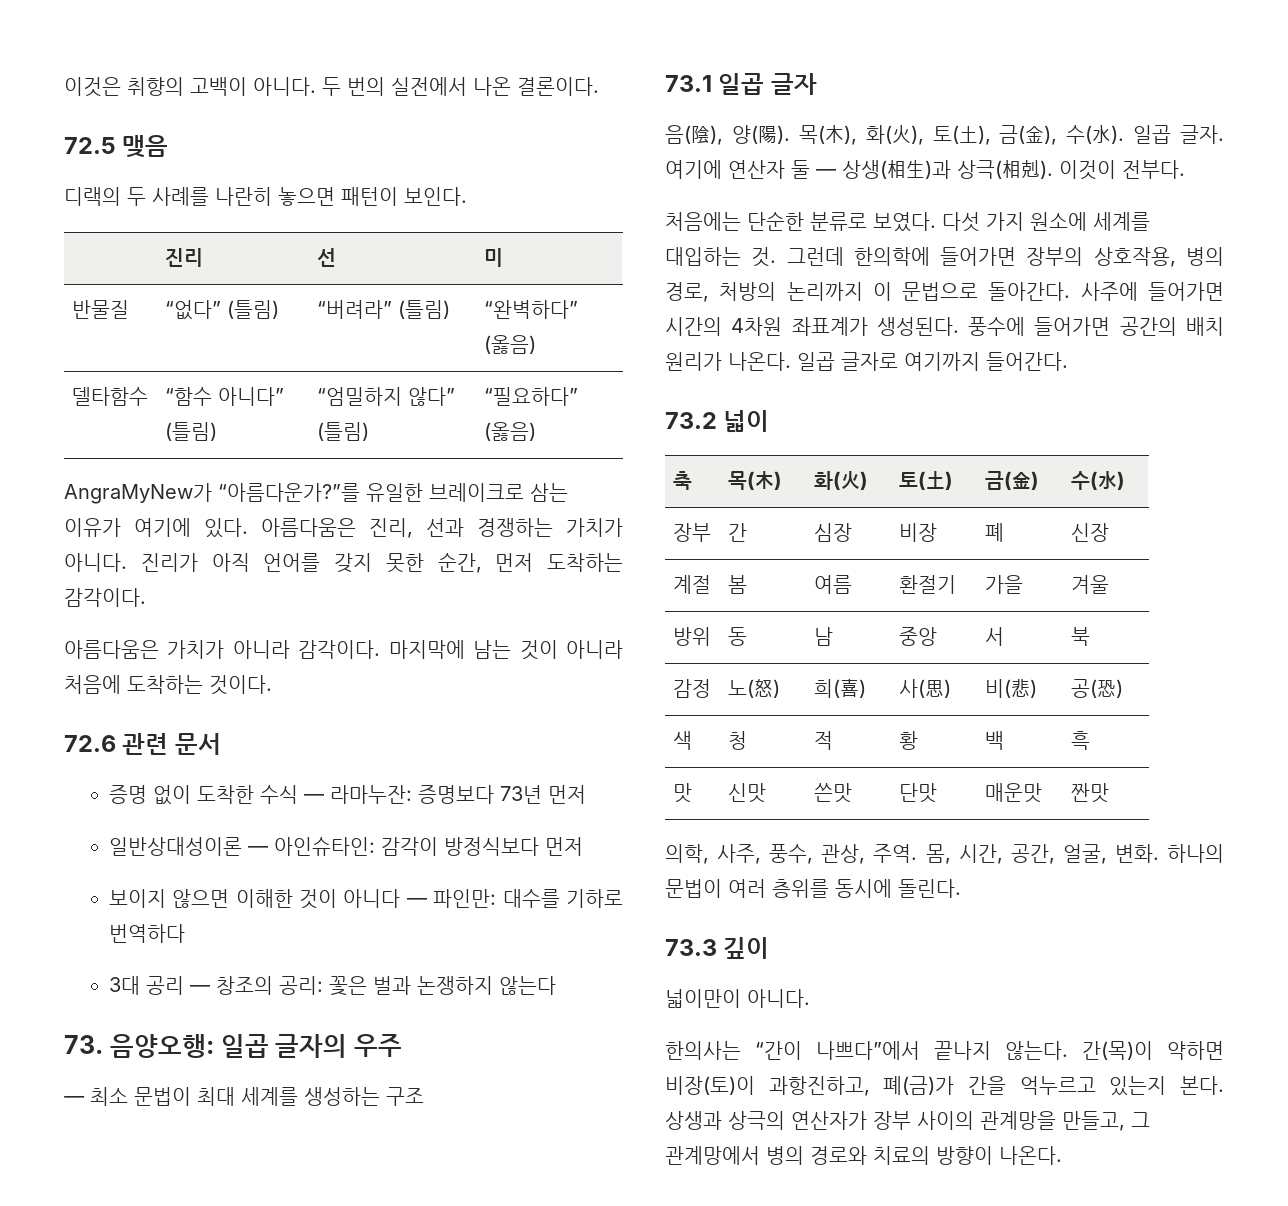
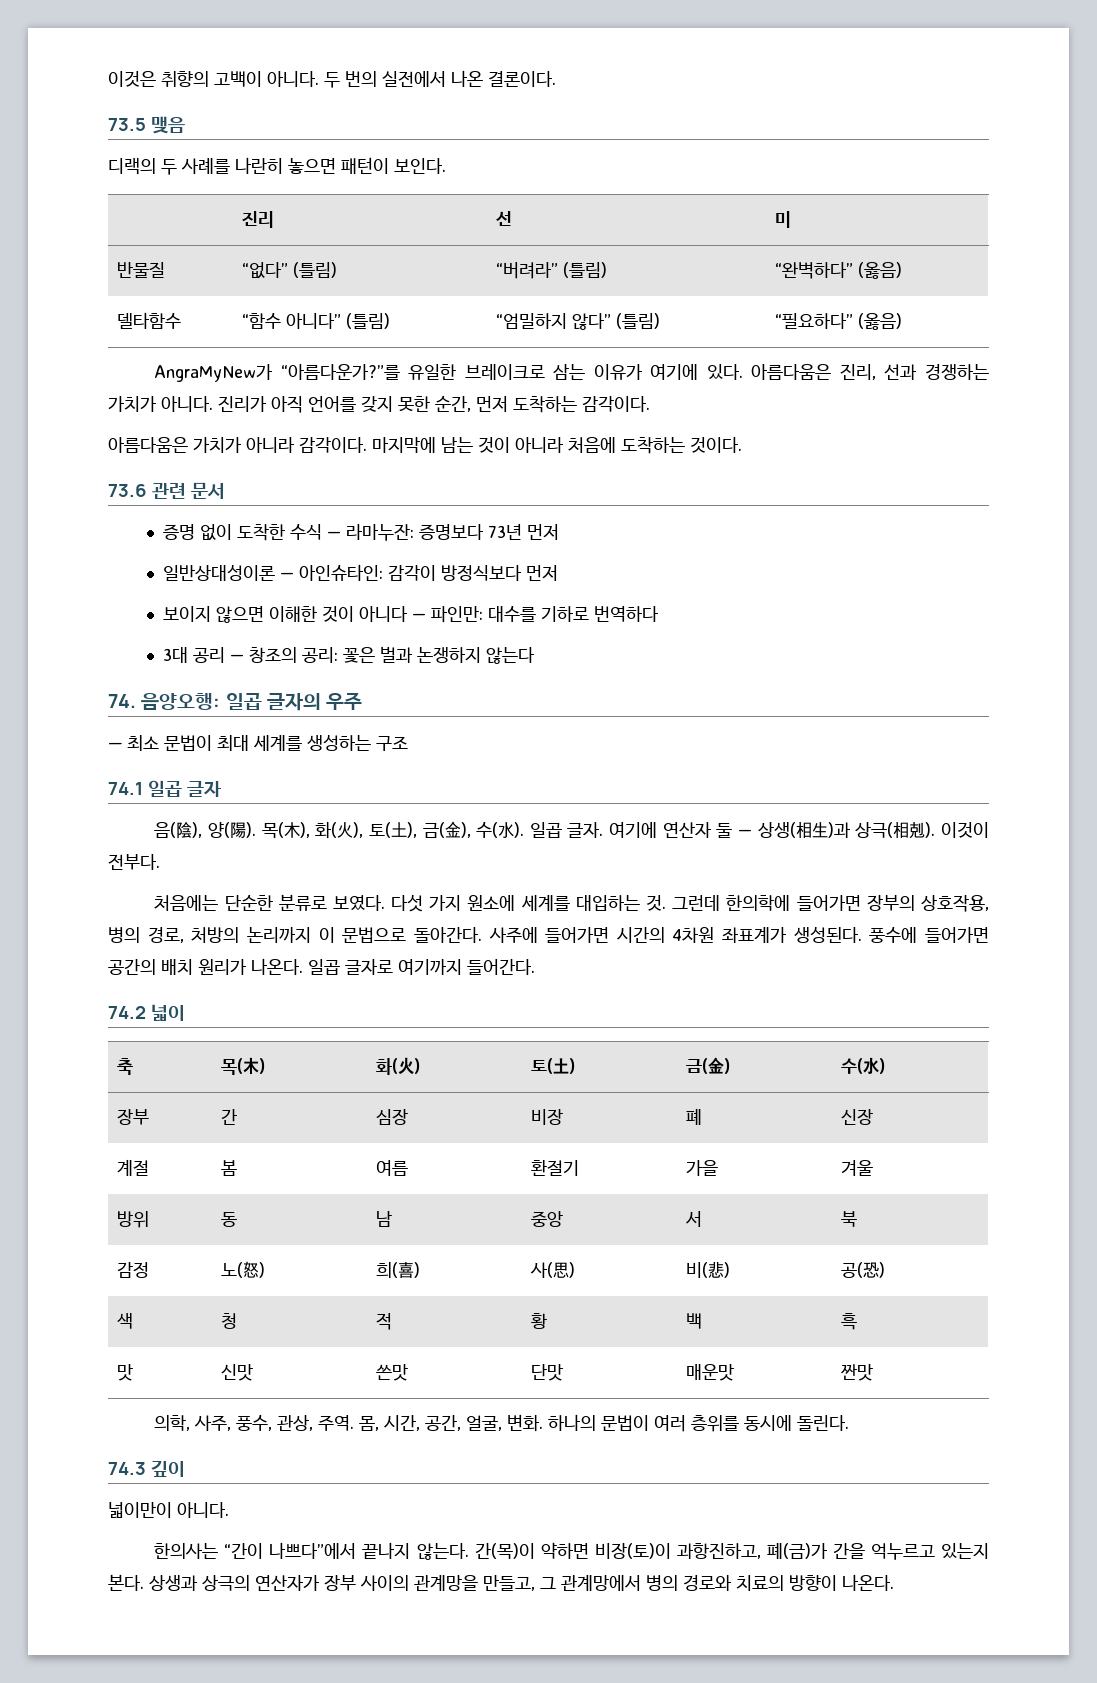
[64,137,116,154] 72.5 -> [108,118,146,131] 73.5
[64,735,116,752] 72.6 -> [108,484,147,497] 73.6
[64,1035,103,1054] 73. -> [108,694,136,708] 74.
[665,75,712,92] 73.1 -> [108,782,143,795] 74.1
[665,412,717,429] 73.2 -> [108,1006,146,1019] 74.2
[665,939,717,956] 73.3 -> [108,1462,146,1475] 74.3

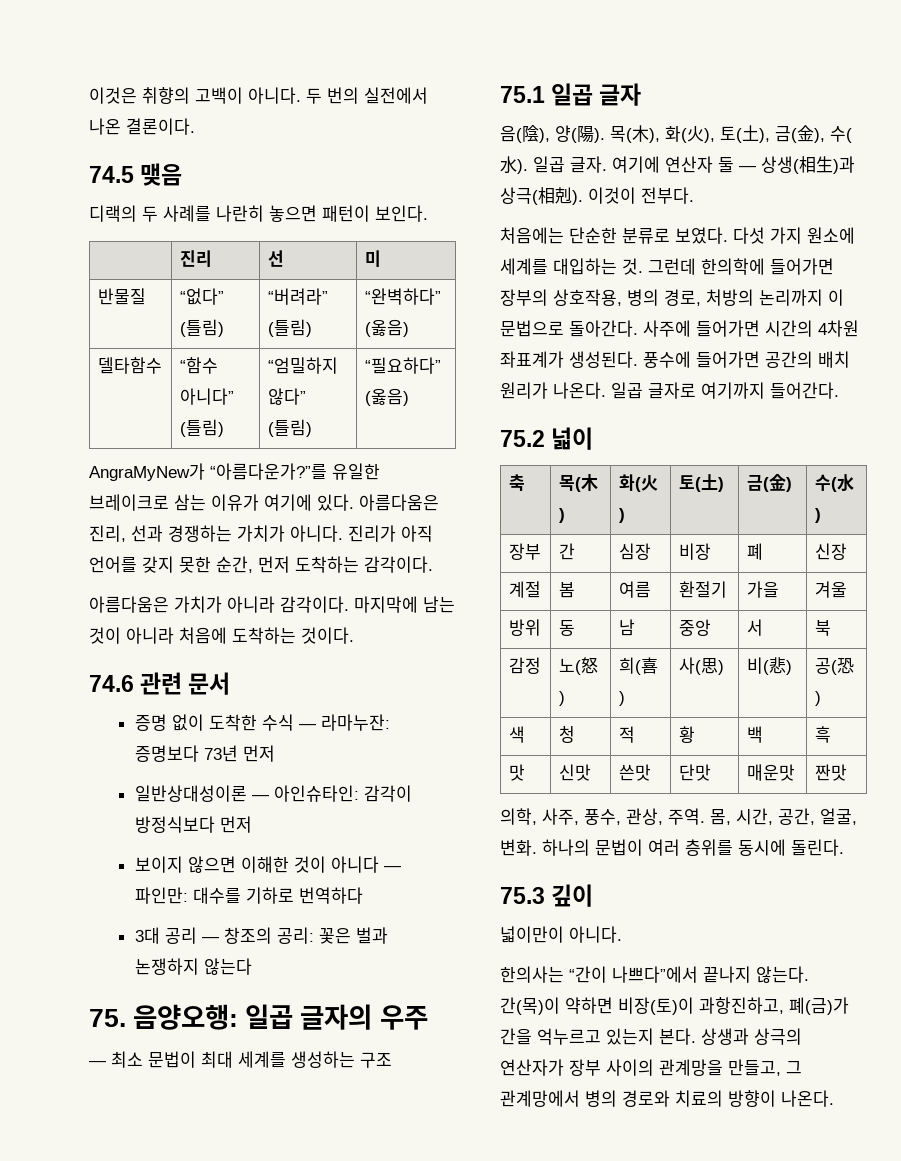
[108,118,146,131] 73.5 -> [89,166,134,183] 74.5
[108,484,147,497] 73.6 -> [89,675,134,692] 74.6
[108,694,136,708] 74. -> [89,1009,126,1027] 75.
[108,782,143,795] 74.1 -> [500,86,545,103] 75.1
[108,1006,146,1019] 74.2 -> [500,430,545,447] 75.2
[108,1462,146,1475] 74.3 -> [500,887,545,904] 75.3

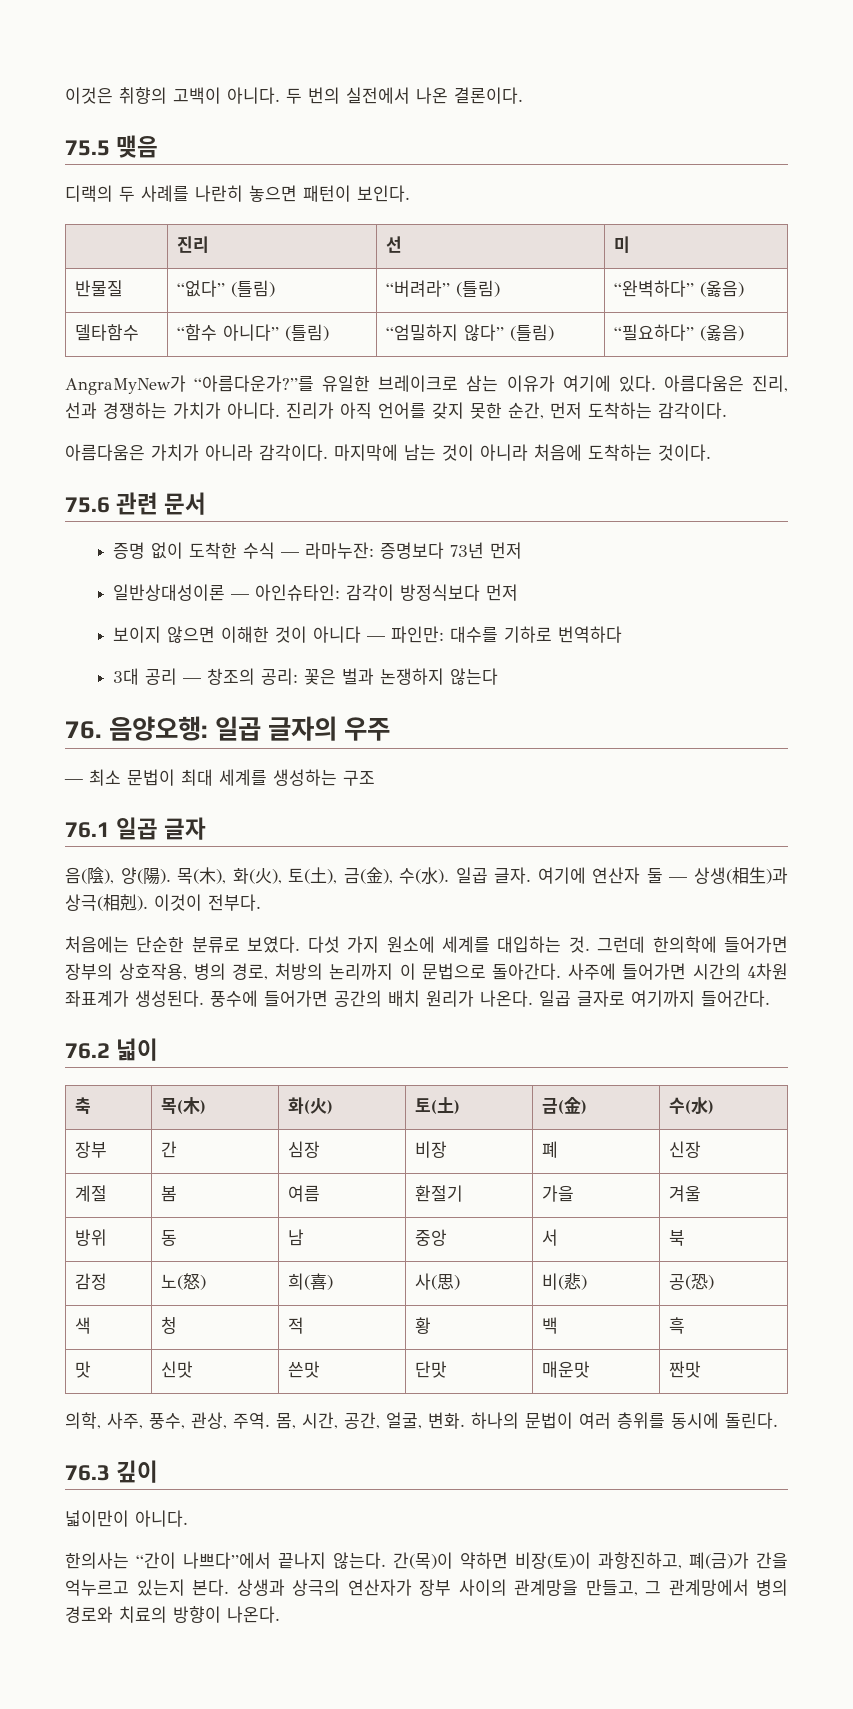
[89,166,134,183] 74.5 -> [65,140,110,156] 75.5
[89,675,134,692] 74.6 -> [65,497,110,513] 75.6
[89,1009,126,1027] 75. -> [65,721,102,739] 76.
[500,86,545,103] 75.1 -> [65,822,110,838] 76.1
[500,430,545,447] 75.2 -> [65,1043,110,1059] 76.2
[500,887,545,904] 75.3 -> [65,1465,110,1481] 76.3

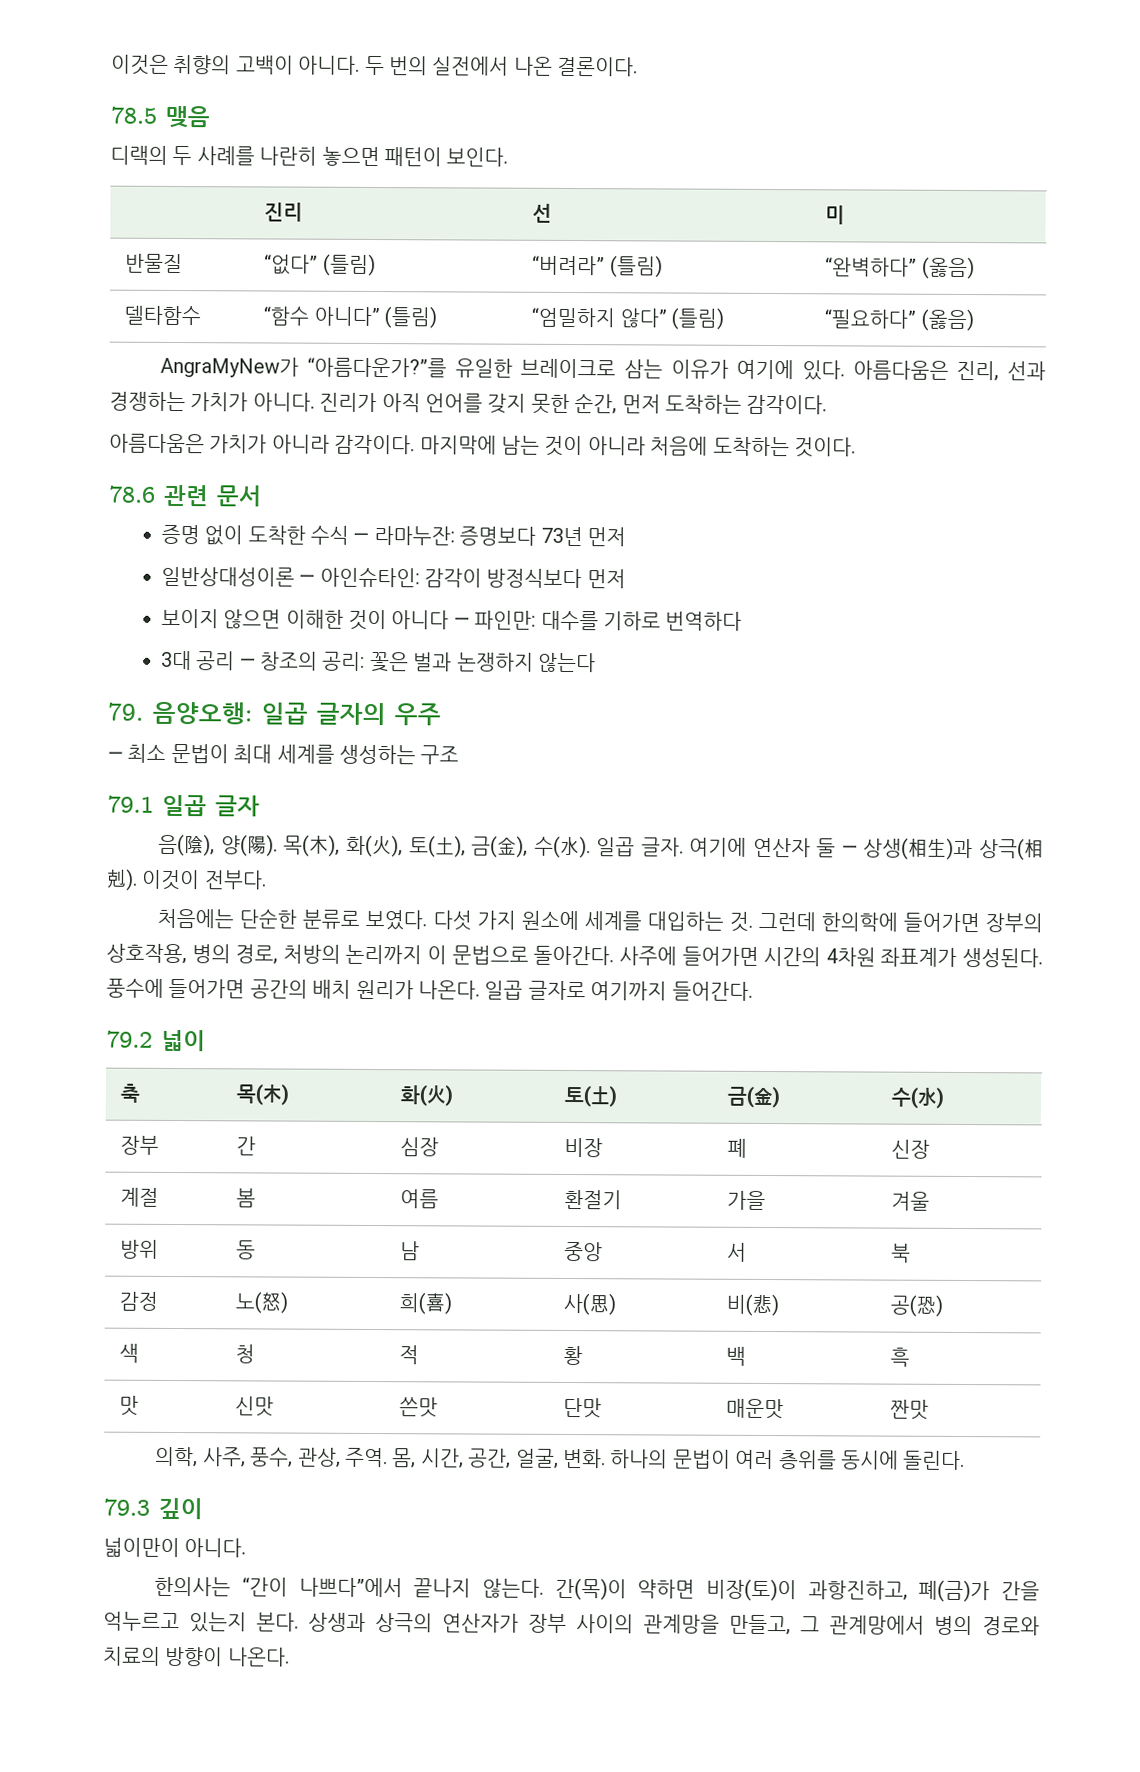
[65,140,110,156] 75.5 -> [110,106,157,124] 78.5
[65,497,110,513] 75.6 -> [108,485,156,503] 78.6
[65,721,102,739] 76. -> [107,702,144,721] 79.
[65,822,110,838] 76.1 -> [107,795,154,813] 79.1
[65,1043,110,1059] 76.2 -> [106,1030,153,1048] 79.2
[65,1465,110,1481] 76.3 -> [103,1498,150,1516] 79.3

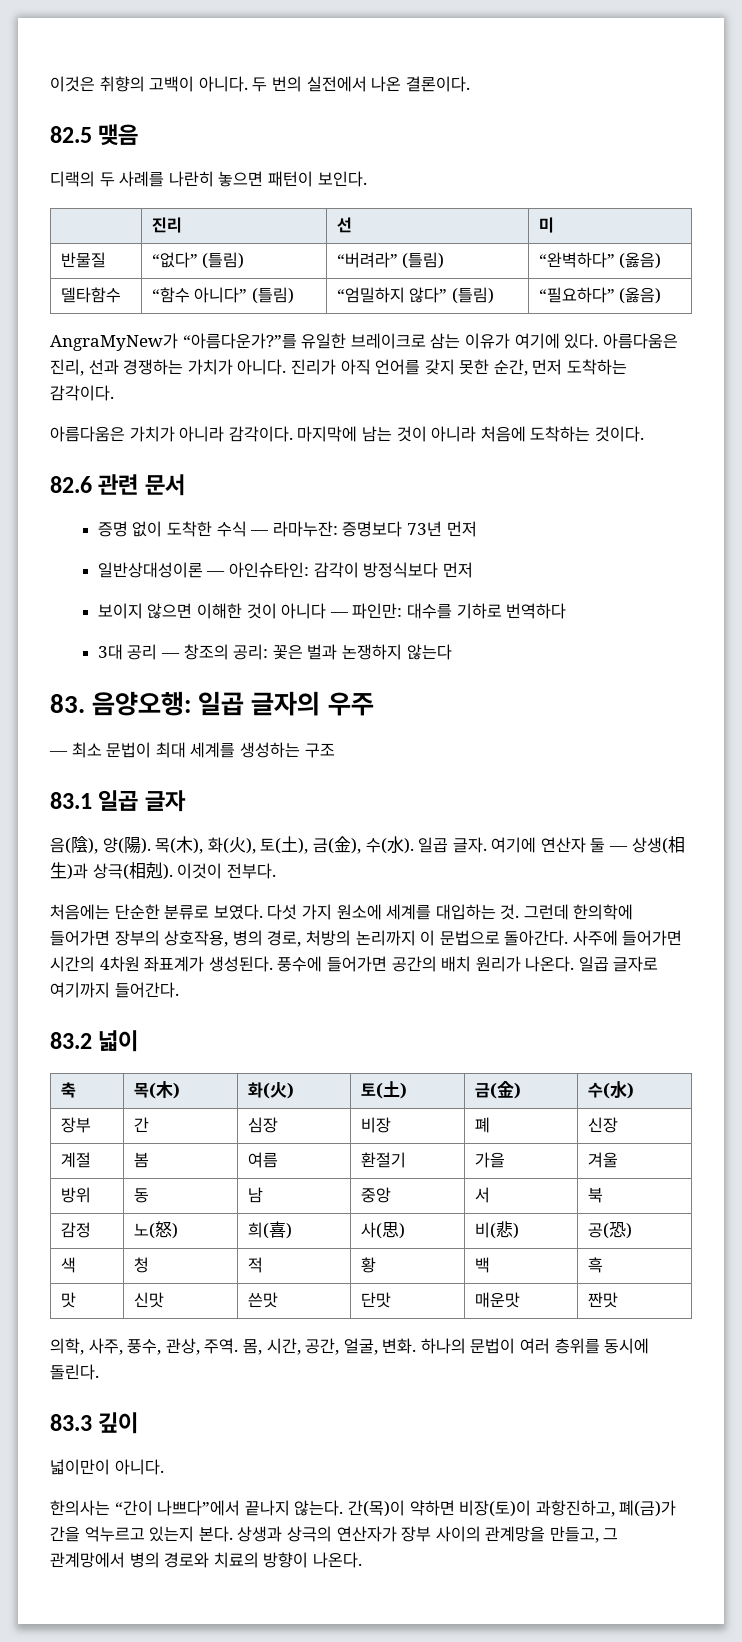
[110,106,157,124] 78.5 -> [50,126,92,143] 82.5
[108,485,156,503] 78.6 -> [50,476,92,493] 82.6
[107,702,144,721] 79. -> [50,694,85,713] 83.
[107,795,154,813] 79.1 -> [50,792,92,809] 83.1
[106,1030,153,1048] 79.2 -> [50,1032,92,1049] 83.2
[103,1498,150,1516] 79.3 -> [50,1414,92,1431] 83.3

